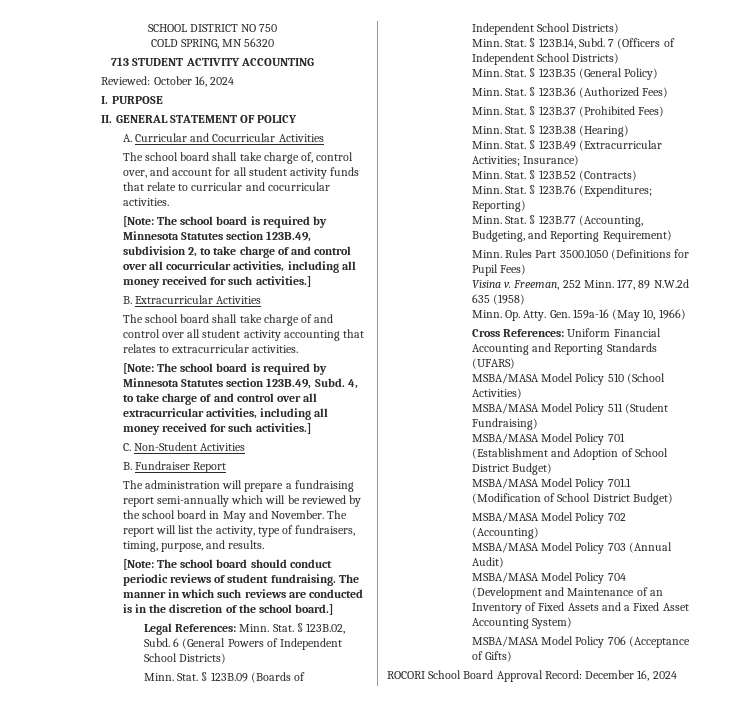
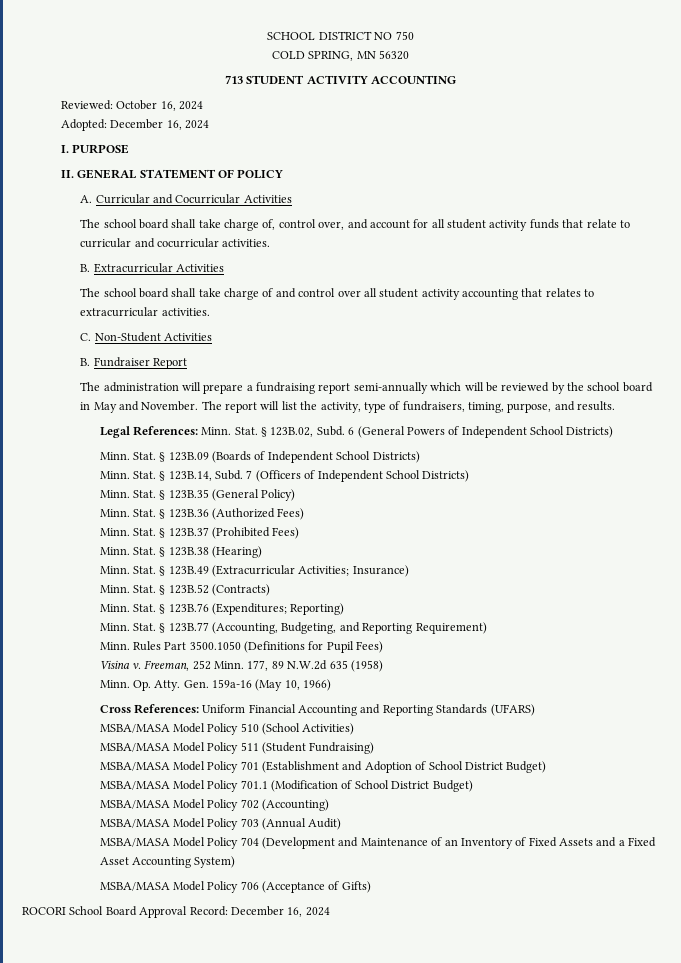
(235, 81) none -> [60,119,209,131] // Adopted: December 16, 2024
[122,216,328,228] [122,231,312,242] [122,246,352,258] [122,261,356,273] [122,276,311,288] // [Note: The school board is required by Minnesota Statutes section 123B.49, subdivision 2, to take charge of and control over all cocurricular activities, including all money received for such activities.] -> (271, 243) none
[122,363,328,375] [122,378,358,389] [122,393,318,405] [122,408,329,420] [122,423,311,435] // [Note: The school board is required by Minnesota Statutes section 123B.49, Subd. 4, to take charge of and control over all extracurricular activities, including all money received for such activities.] -> (210, 312) none
[122,559,332,570] [122,574,359,586] [122,589,364,598] [122,604,334,615] // [Note: The school board should conduct periodic reviews of student fundraising. The manner in which such reviews are conducted is in the discretion of the school board.] -> (616, 406) none

